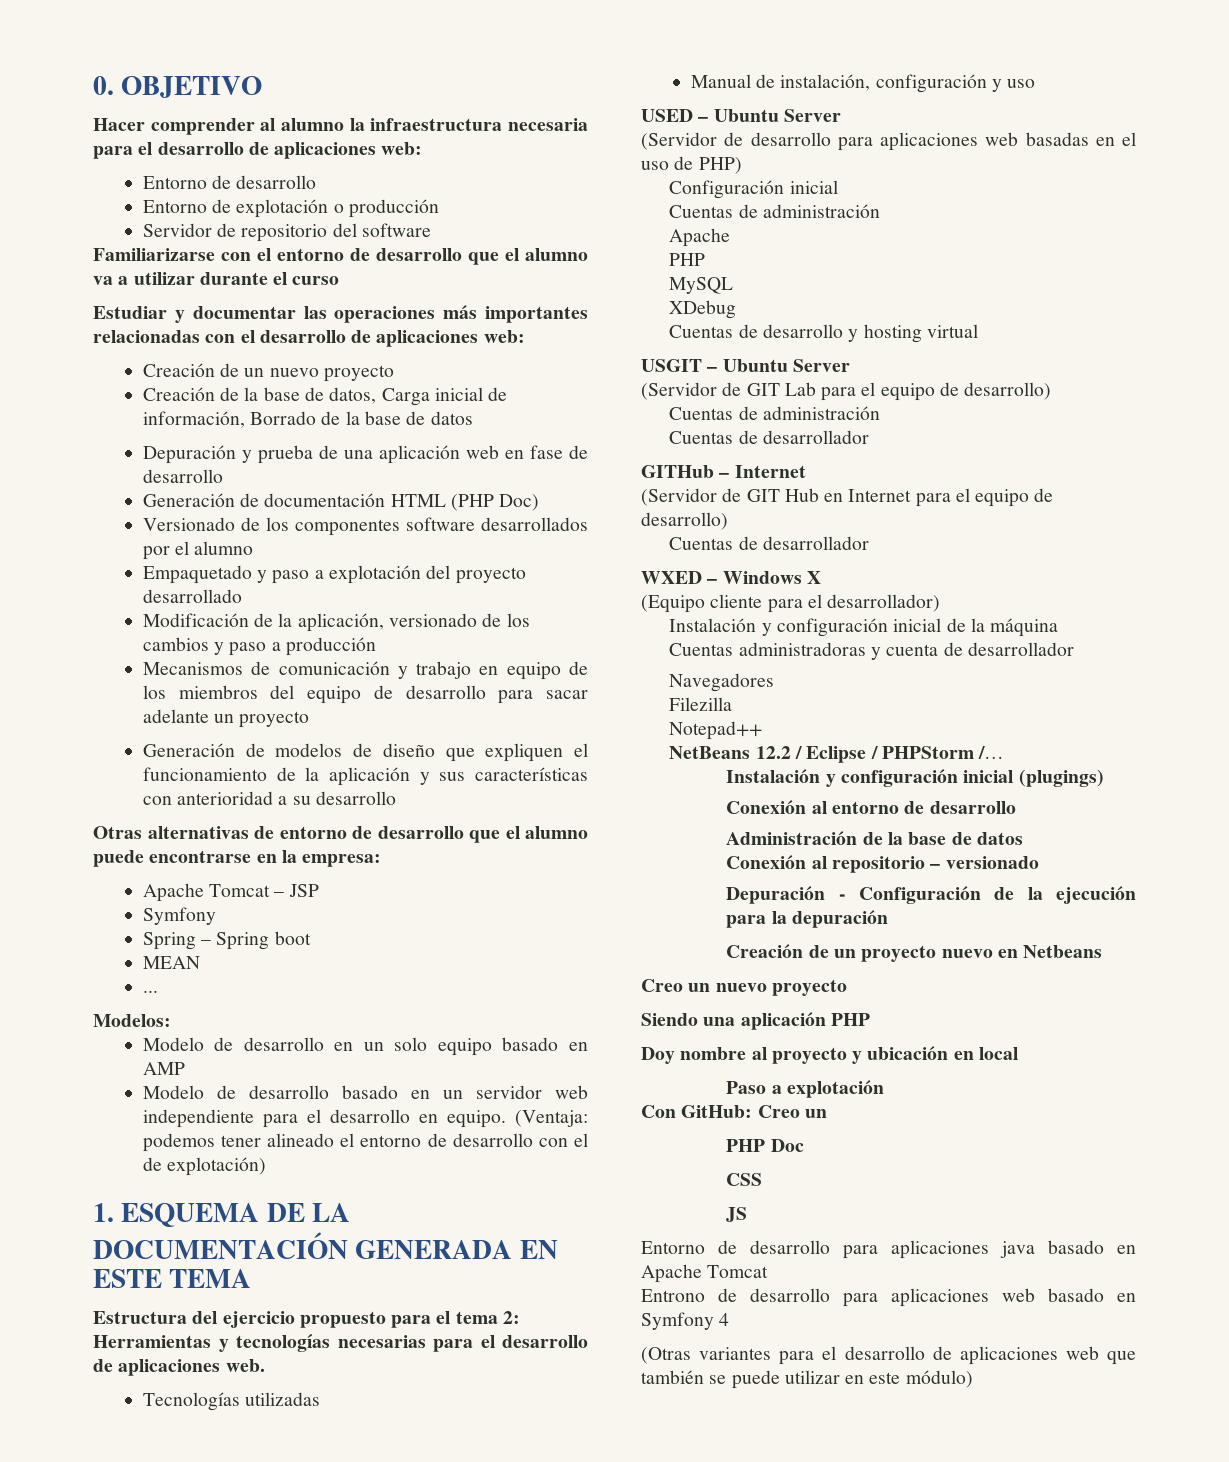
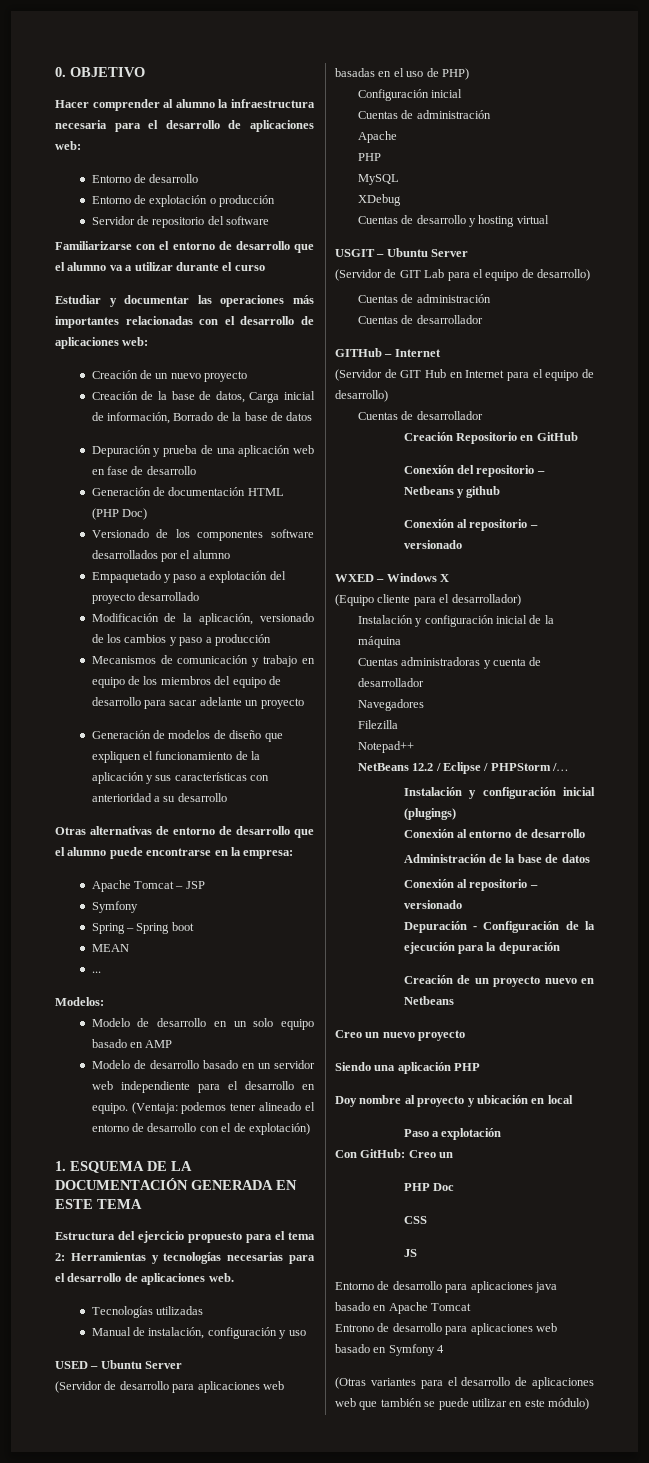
(870, 543) none -> [403,432,578,444] [403,465,545,477] [403,486,501,498] [403,519,538,531] [403,540,462,549] // Creación Repositorio en GitHub // Conexión del repositorio – Netbeans y github // Conexión al repositorio – versionado

